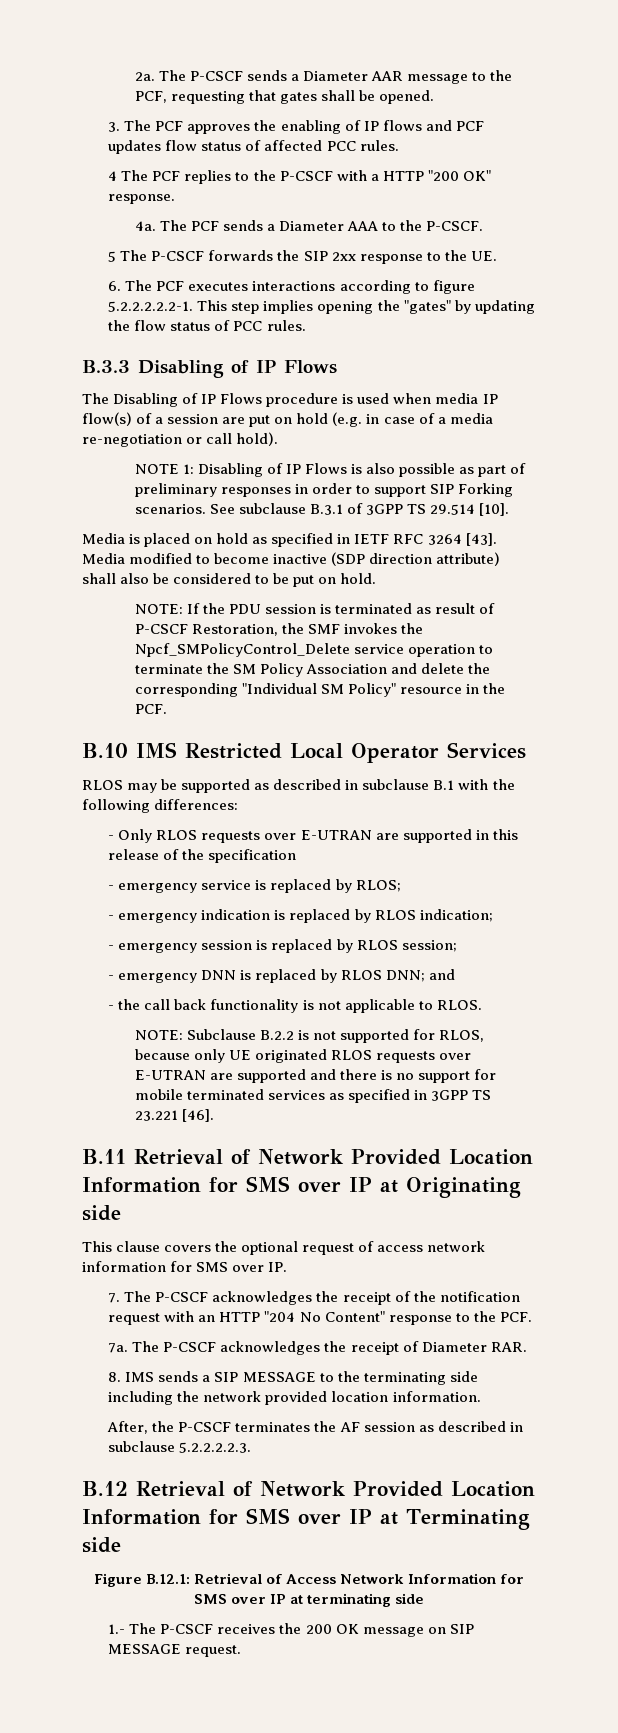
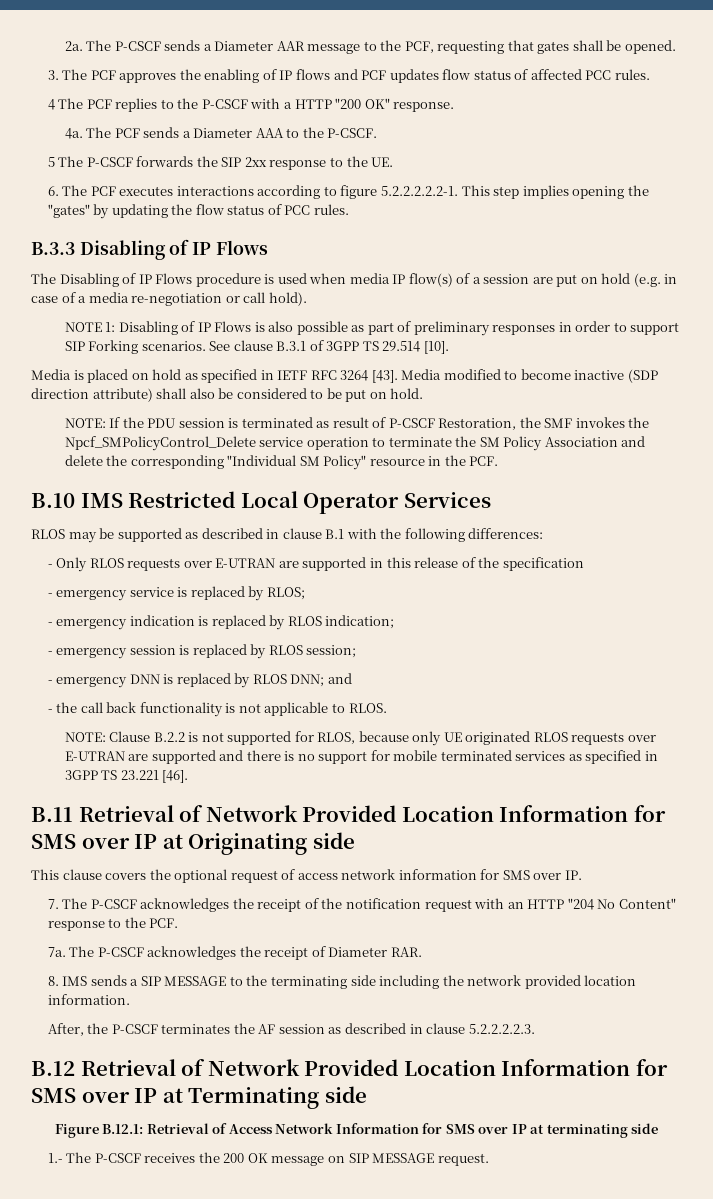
[238,503,306,514] subclause -> [233,340,273,351] clause
[362,779,430,790] subclause -> [282,528,322,539] clause
[186,1029,256,1040] Subclause -> [109,731,151,742] Clause
[108,1441,176,1452] subclause -> [426,1023,466,1034] clause

